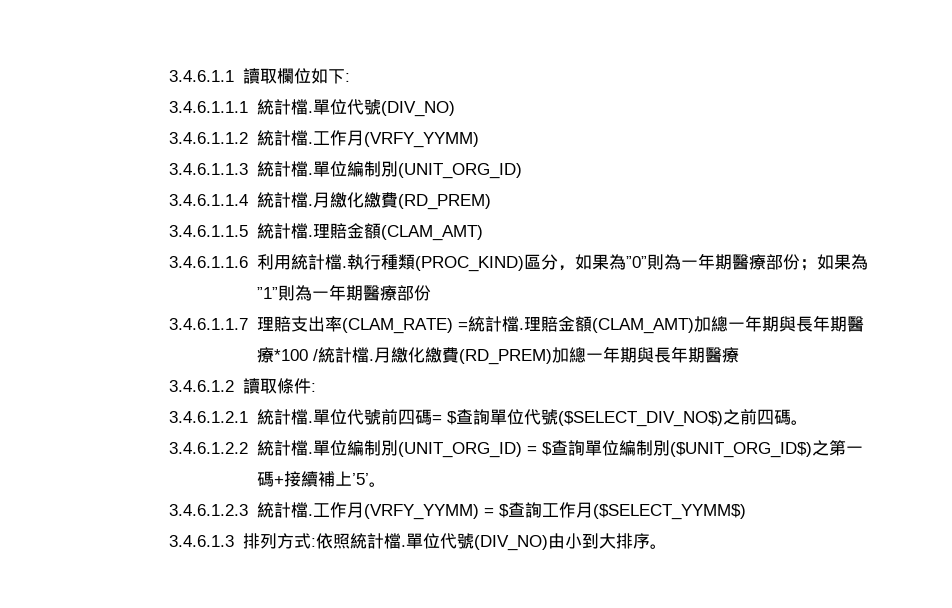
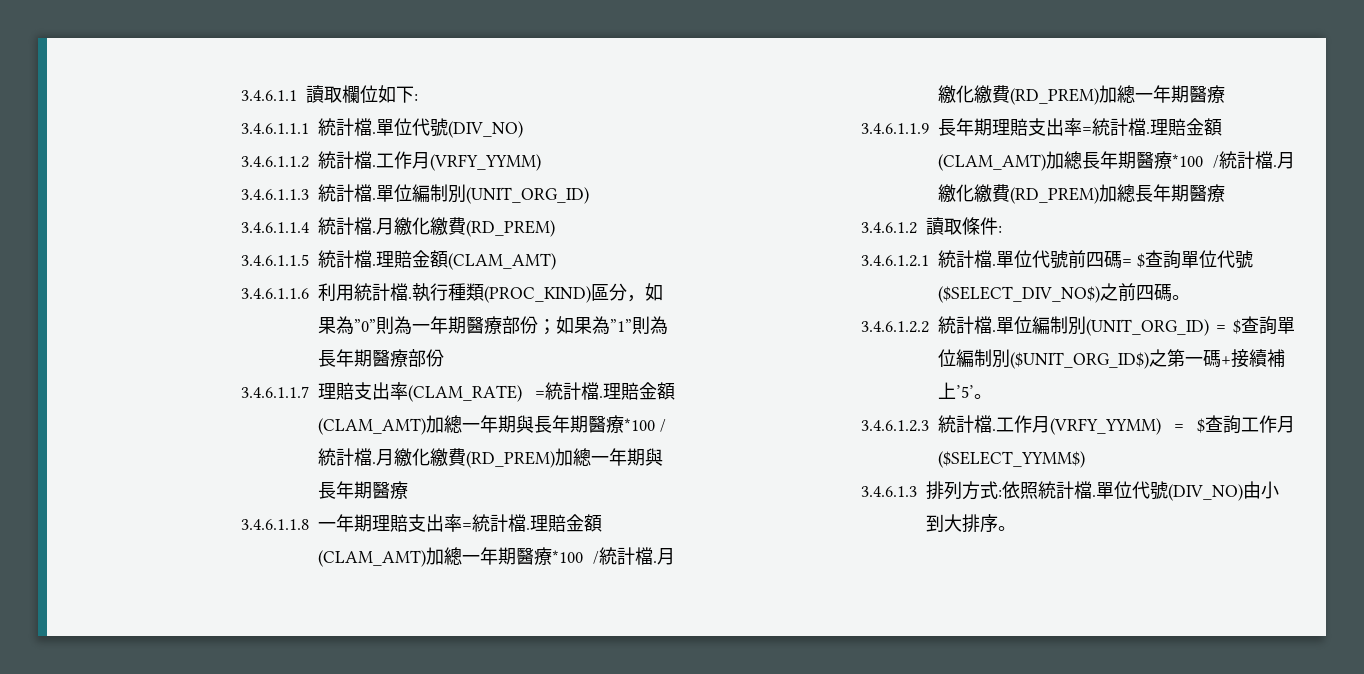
[311,291,329,299] 一 -> [318,350,337,367] 長
(739, 355) none -> [241,514,603,532] [318,547,675,567] [938,85,1226,105] [861,118,1223,136] [938,151,1295,171] [938,184,1226,204] // 3.4.6.1.1.8一年期理賠支出率=統計檔.理賠金額(CLAM_AMT)加總一年期醫療*100 /統計檔.月繳化繳費(RD_PREM)加總一年期醫療 // 3.4.6.1.1.9長年期理賠支出率=統計檔.理賠金額(CLAM_AMT)加總長年期醫療*100 /統計檔.月繳化繳費(RD_PREM)加總長年期醫療

